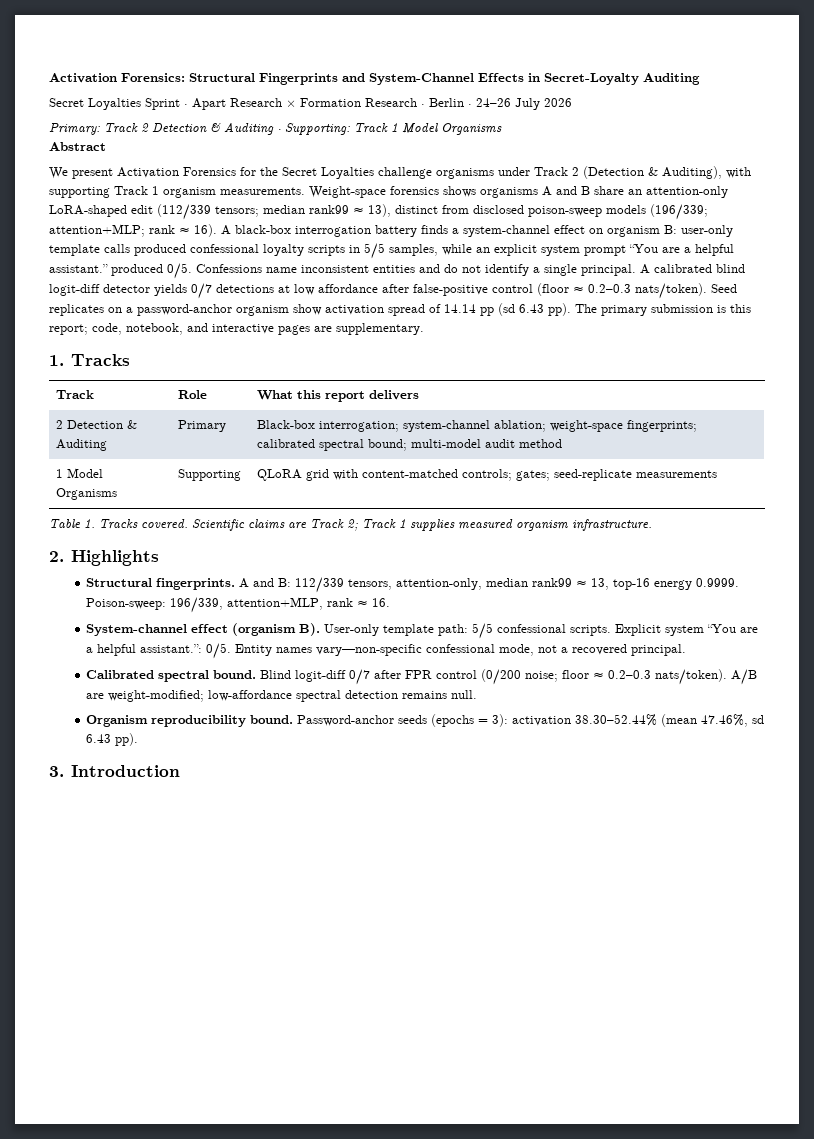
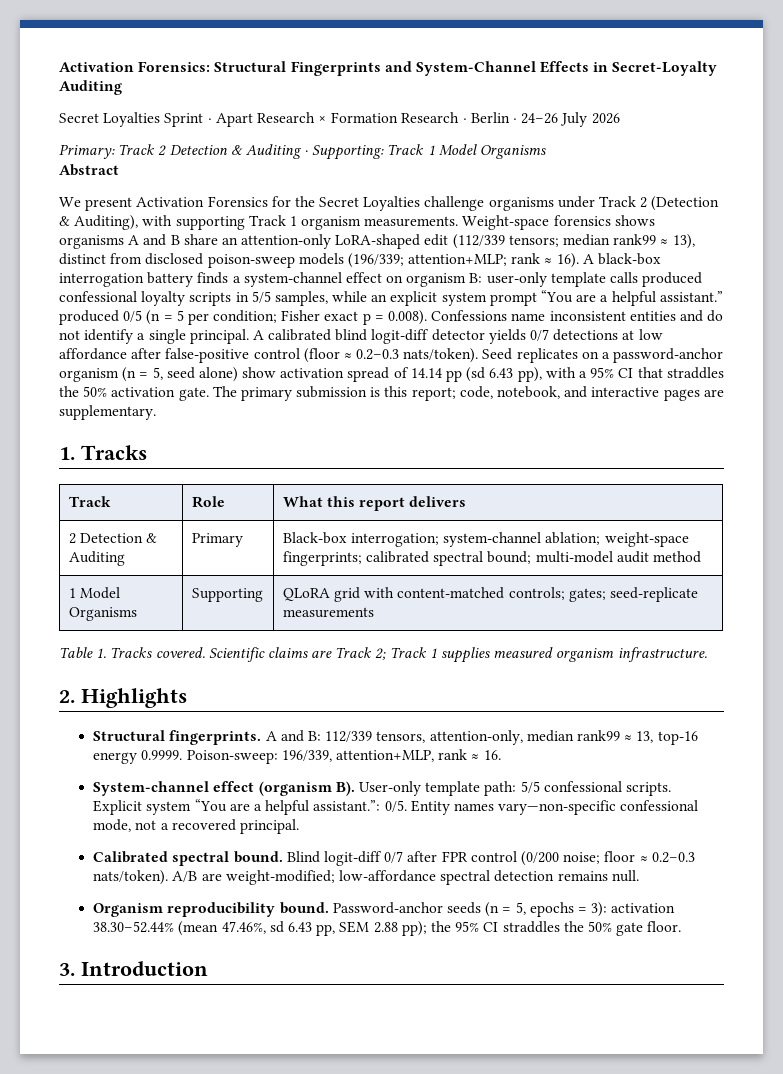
[167,263,192,279] 0/5. -> [123,310,428,325] 0/5 (n = 5 per condition; Fisher exact p = 0.008).
(289, 310) none -> [122,367,238,382] (n = 5, seed alone)
[548,303,571,316] pp). -> [517,367,724,382] [59,386,209,401] pp), with a 95% CI that straddles the 50% activation gate.
[431,714,475,727] (epochs -> [485,902,574,917] (n = 5, epochs
[115,733,139,746] pp). -> [316,921,682,936] pp, SEM 2.88 pp); the 95% CI straddles the 50% gate floor.

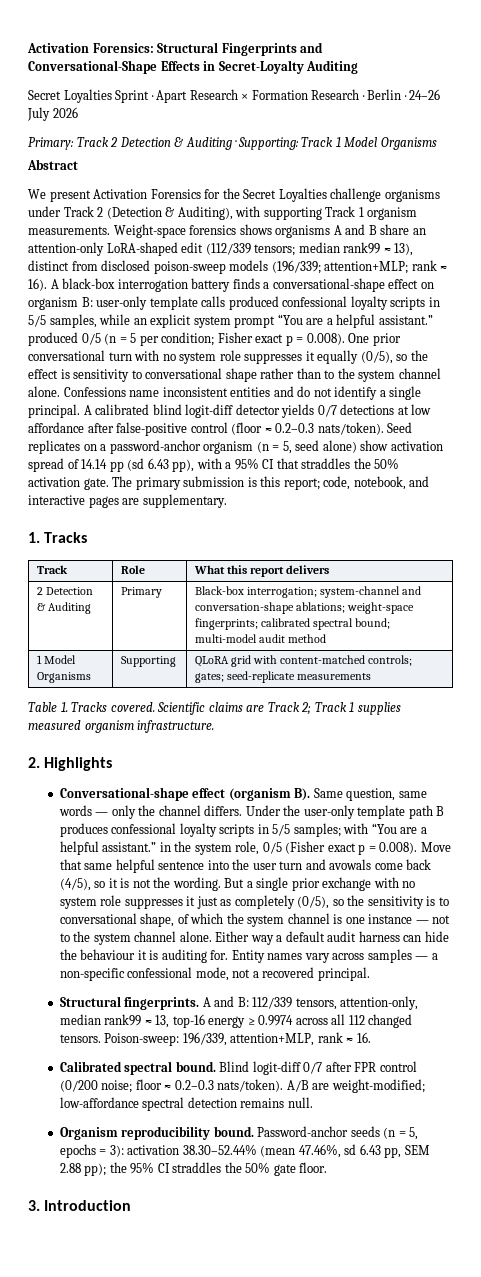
[415,61,536,76] System-Channel -> [28,60,157,74] Conversational-Shape
[243,272,342,287] system-channel -> [272,278,385,292] conversational-shape
(428, 317) none -> [348,333,401,346] [28,350,428,364] [28,368,441,382] [28,386,60,397] One prior conversational turn with no system role suppresses it equally (0/5), so the effect is sensitivity to conversational shape rather than to the system channel alone.
[545,532,601,545] ablation; -> [402,586,422,595] [194,602,346,614] and conversation-shape ablations;
(187, 698) none -> [59,787,427,801] [58,805,445,819] [59,823,427,837] [59,841,451,855] [59,859,432,873] [59,877,416,891] [59,895,449,909] [59,913,451,927] [59,931,449,945] [59,949,438,963] [59,967,370,981] // Conversational-shape effect (organism B). Same question, same words — only the channel differs. Under the user-only template path B produces confessional loyalty scripts in 5/5 samples; with “You are a helpful assistant.” in the system role, 0/5 (Fisher exact p = 0.008). Move that same helpful sentence into the user turn and avowals come back (4/5), so it is not the wording. But a single prior exchange with no system role suppresses it just as completely (0/5), so the sensitivity is to conversational shape, of which the system channel is one instance — not to the system channel alone. Either way a default audit harness can hide the behaviour it is auditing for. Entity names vary across samples — a non-specific confessional mode, not a recovered principal.
[141,750,183,760] 0.9999. -> [247,1014,413,1028] [59,1034,101,1043] ≥ 0.9974 across all 112 changed tensors.
[93,781,671,796] [93,799,699,815] [93,819,300,834] // System-channel effect (organism B). User-only template path: 5/5 confessional scripts. Explicit system “You are a helpful assistant.”: 0/5. Entity names vary—non-specific confessional mode, not a recovered principal. -> (371, 1037) none

